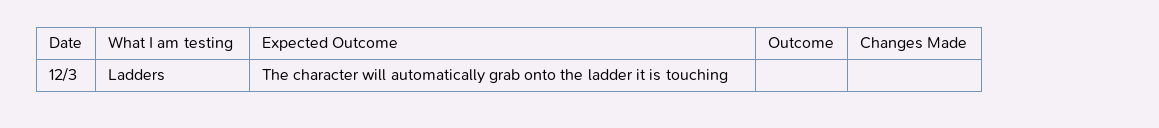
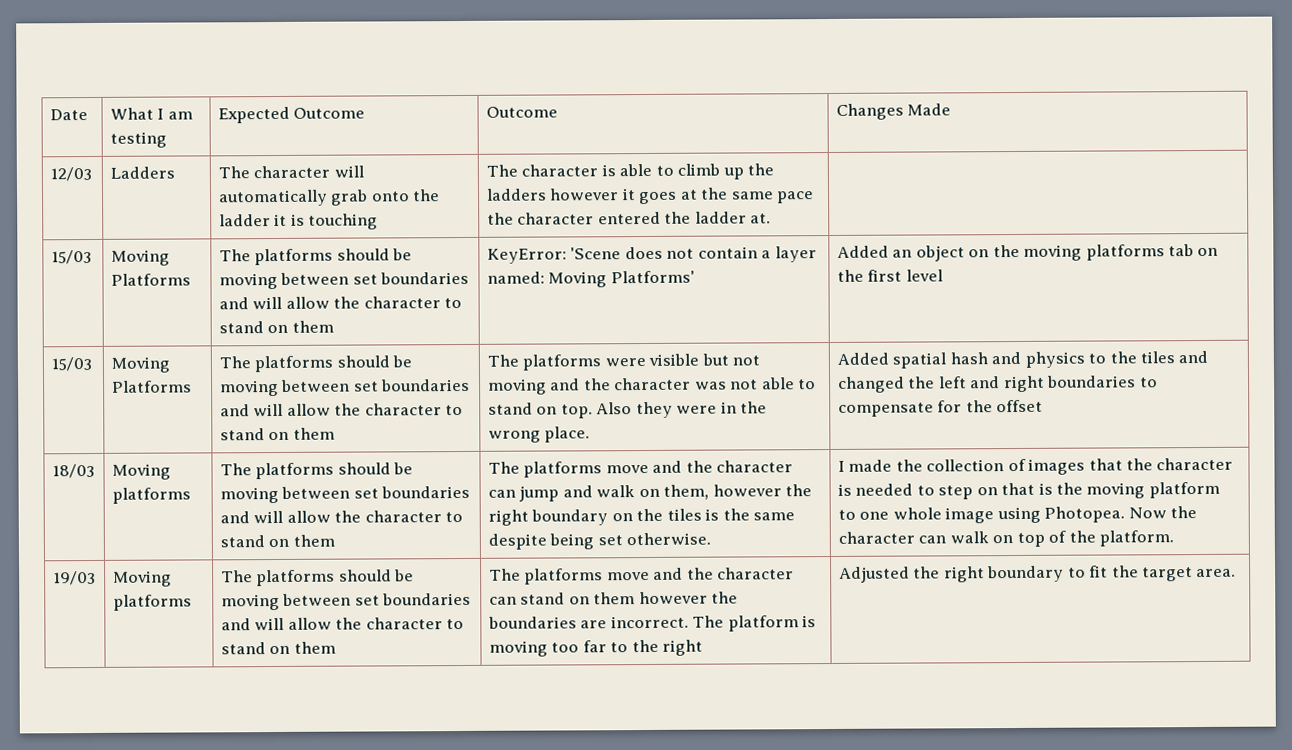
[48,67,77,82] 12/3 -> [49,166,92,182] 12/03
(728, 76) | -> [485,163,775,180] [485,187,815,205] [486,211,772,225] [50,249,92,265] [110,249,170,266] [110,273,191,286] [218,248,413,266] [218,271,470,290] [218,296,463,310] [218,320,334,334] [486,246,817,264] [486,270,695,288] [836,244,1219,262] [836,269,943,282] [50,356,92,372] [110,356,170,373] [111,380,192,393] [218,355,413,373] [219,378,471,397] [219,403,464,417] [219,427,335,441] [486,353,761,371] [487,377,817,395] [487,401,768,419] [487,426,591,443] [836,350,1209,369] [837,375,1158,393] [837,399,1044,417] [51,463,95,479] [111,463,171,480] [111,487,191,504] [219,462,414,480] [219,485,471,504] [219,510,464,524] [219,534,335,548] [487,460,794,478] [487,484,813,502] [487,508,796,526] [487,532,712,550] [837,457,1234,475] [837,481,1220,500] [837,506,1198,524] [837,530,1175,547] [52,570,96,586] [112,570,172,587] [112,594,192,611] [220,569,415,587] [220,592,472,611] [220,617,465,631] [220,641,336,655] [488,567,795,585] [488,591,739,605] [487,615,817,632] [488,639,704,657] [838,565,1237,583] The character is able to climb up the ladders however it goes at the same pace the character entered the ladder at. | // 15/03 | Moving Platforms | The platforms should be moving between set boundaries and will allow the character to stand on them | KeyError: 'Scene does not contain a layer named: Moving Platforms' | Added an object on the moving platforms tab on the first level // 15/03 | Moving Platforms | The platforms should be moving between set boundaries and will allow the character to stand on them | The platforms were visible but not moving and the character was not able to stand on top. Also they were in the wrong place. | Added spatial hash and physics to the tiles and changed the left and right boundaries to compensate for the offset // 18/03 | Moving platforms | The platforms should be moving between set boundaries and will allow the character to stand on them | The platforms move and the character can jump and walk on them, however the right boundary on the tiles is the same despite being set otherwise. | I made the collection of images that the character is needed to step on that is the moving platform to one whole image using Photopea. Now the character can walk on top of the platform. // 19/03 | Moving platforms | The platforms should be moving between set boundaries and will allow the character to stand on them | The platforms move and the character can stand on them however the boundaries are incorrect. The platform is moving too far to the right | Adjusted the right boundary to fit the target area.

